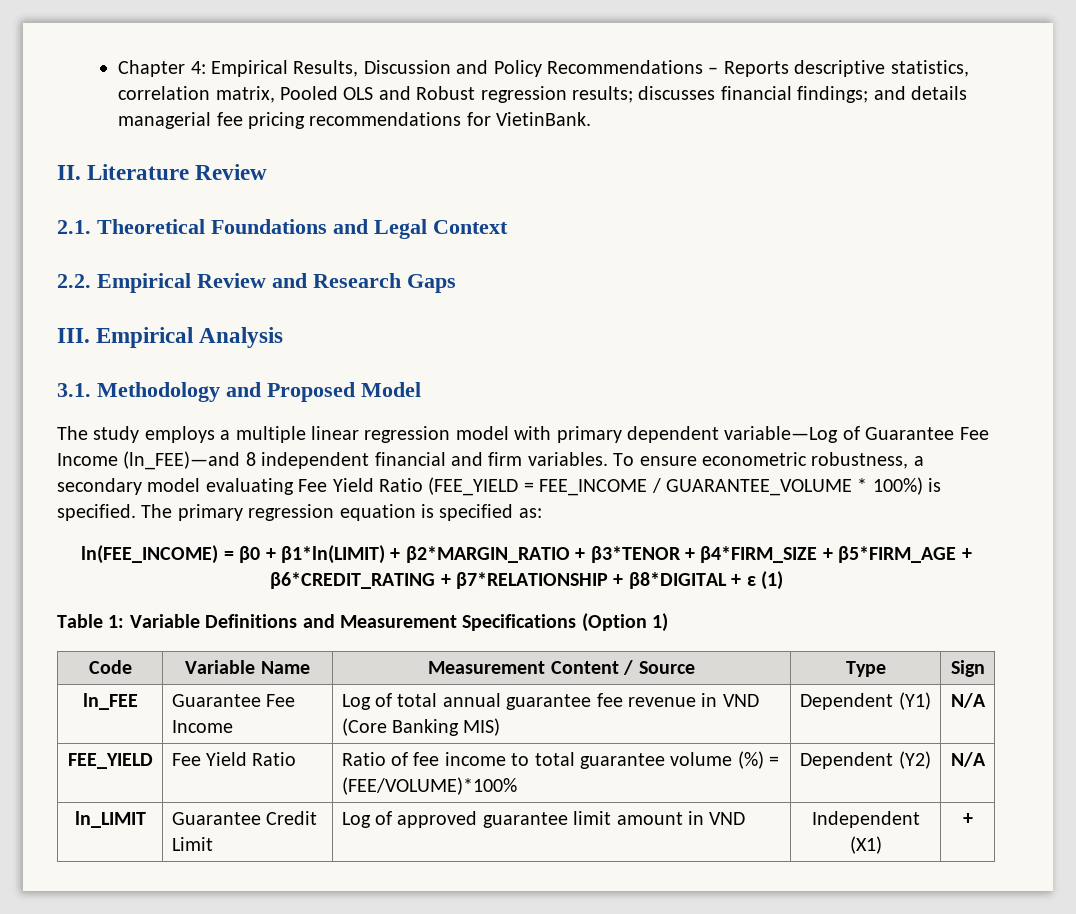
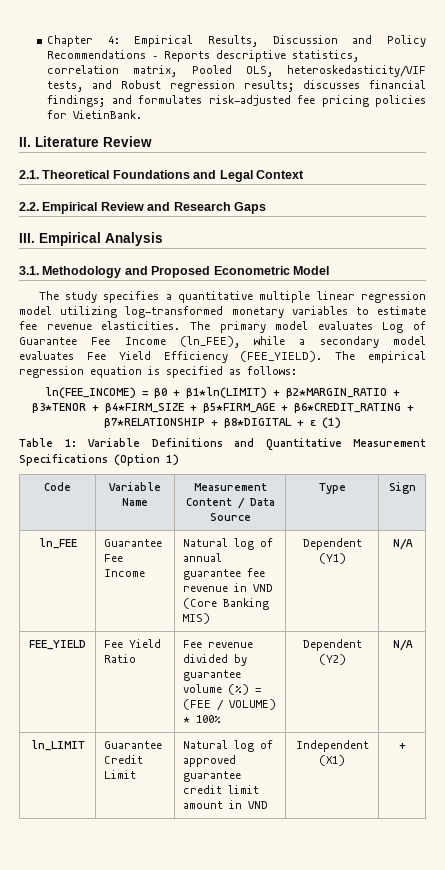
[343,87,374,100] OLS -> [245,65,426,77] [47,81,84,92] OLS, heteroskedasticity/VIF tests,
[910,86,967,100] [118,112,212,129] details managerial -> [138,95,291,106] formulates risk-adjusted
[309,112,462,126] recommendations -> [374,95,426,107] policies
(355, 392) none -> [213,266,290,275] Econometric
[144,426,231,443] employs a -> [103,291,253,303] specifies a quantitative
[514,426,989,443] [57,451,909,470] with primary dependent variable—Log of Guarantee Fee Income (ln_FEE)—and 8 independent financial and firm variables. To ensure econometric robustness, -> [60,306,427,318] [19,321,426,333] [19,336,286,348] utilizing log-transformed monetary variables to estimate fee revenue elasticities. The primary model evaluates Log of Guarantee Fee Income (ln_FEE), while
[205,477,942,496] [57,504,243,521] evaluating Fee Yield Ratio (FEE_YIELD = FEE_INCOME / GUARANTEE_VOLUME * 100%) is specified. The primary -> [19,351,426,363] evaluates Fee Yield Efficiency (FEE_YIELD). The empirical
[518,508,542,518] as: -> [229,366,297,375] as follows:
(335, 621) none -> [265,438,342,451] Quantitative
(634, 667) none -> [249,498,275,506] Data
[341,693,438,710] Log of total -> [183,538,274,550] Natural log of
[341,751,780,769] [341,777,517,795] Ratio of fee income to total guarantee volume (%) = (FEE/VOLUME)*100% -> [183,640,254,648] [183,654,248,666] [183,670,242,681] [183,684,262,695] [183,699,277,711] [183,715,222,723] Fee revenue divided by guarantee volume (%) = (FEE / VOLUME) * 100%
[341,812,371,828] Log -> [183,740,255,752] Natural log
(568, 820) none -> [183,785,223,794] credit

